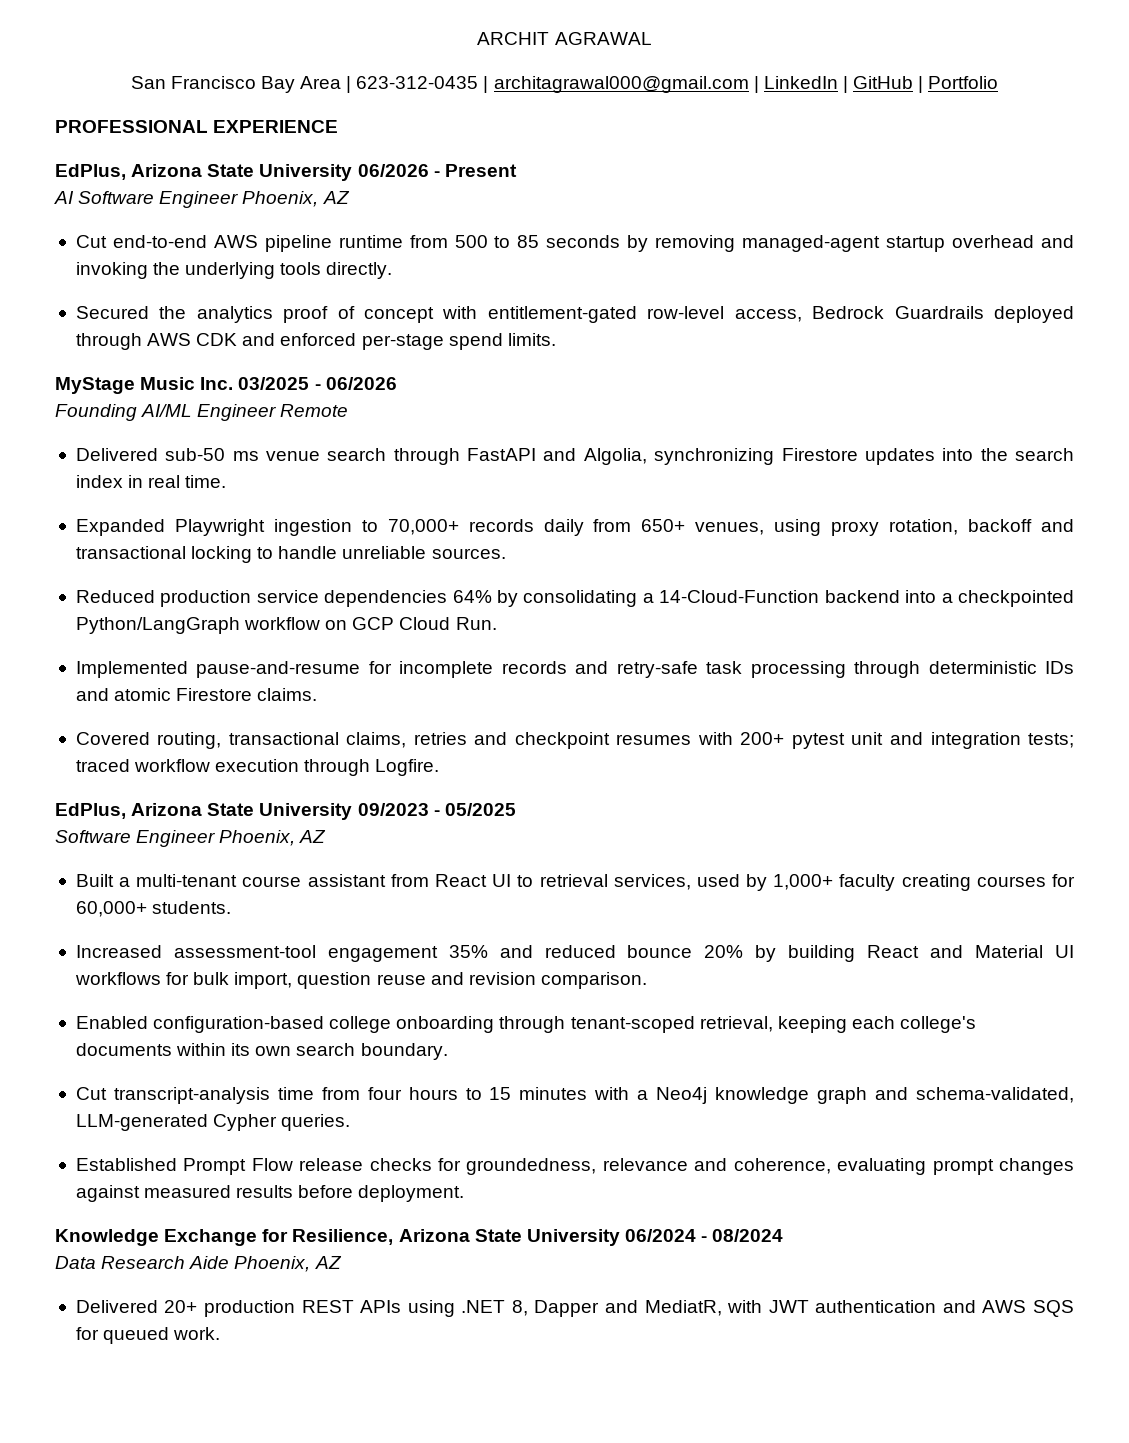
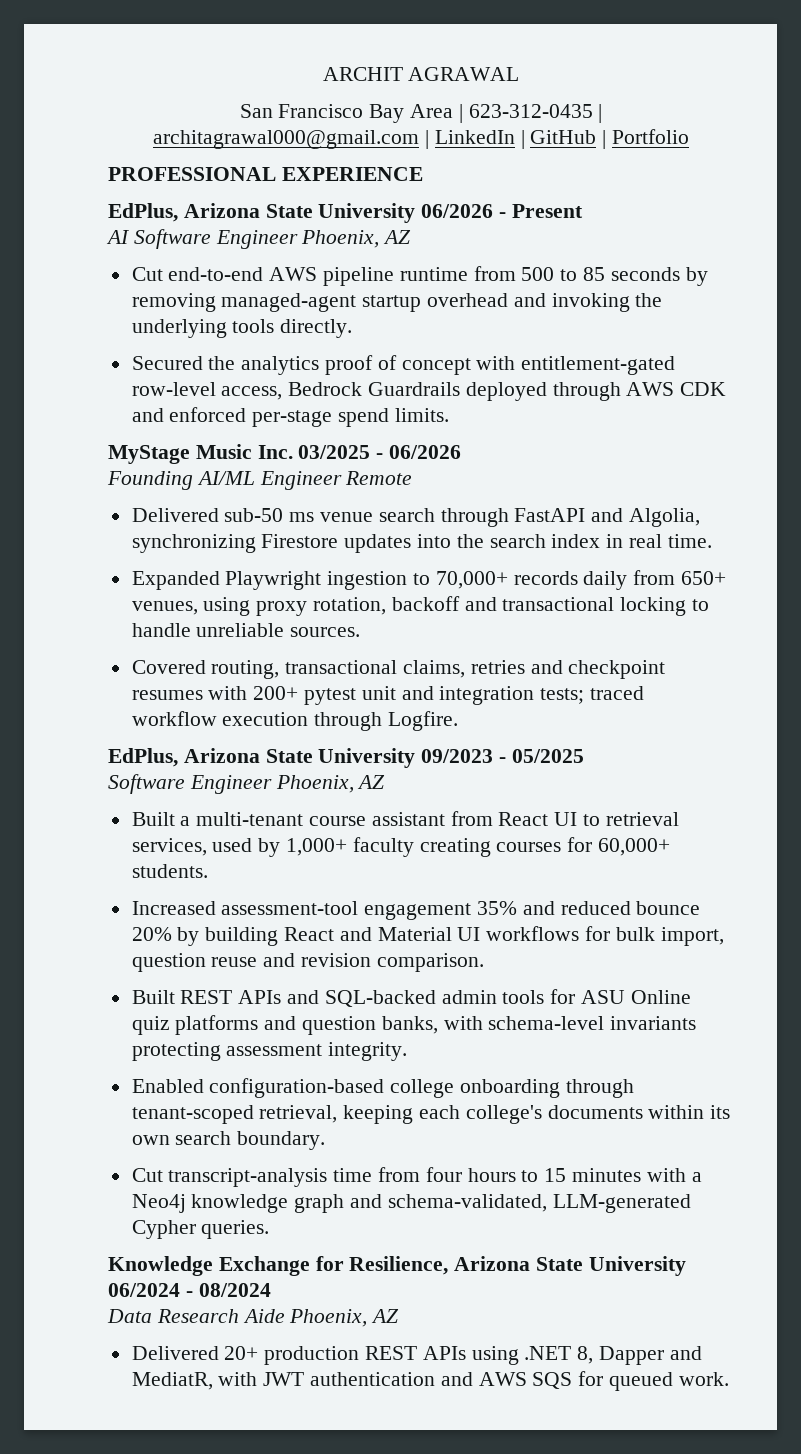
[75,590,1074,607] [75,617,497,634] [75,661,1075,678] [75,688,318,701] // Reduced production service dependencies 64% by consolidating a 14-Cloud-Function backend into a checkpointed Python/LangGraph workflow on GCP Cloud Run. // Implemented pause-and-resume for incomplete records and retry-safe task processing through deterministic IDs and atomic Firestore claims. -> (361, 632) none
(647, 980) none -> [131,989,691,1007] [131,1015,697,1035] [131,1042,408,1061] // Built REST APIs and SQL-backed admin tools for ASU Online quiz platforms and question banks, with schema-level invariants protecting assessment integrity.
[75,1158,1074,1175] [75,1185,465,1202] // Established Prompt Flow release checks for groundedness, relevance and coherence, evaluating prompt changes against measured results before deployment. -> (270, 1229) none

